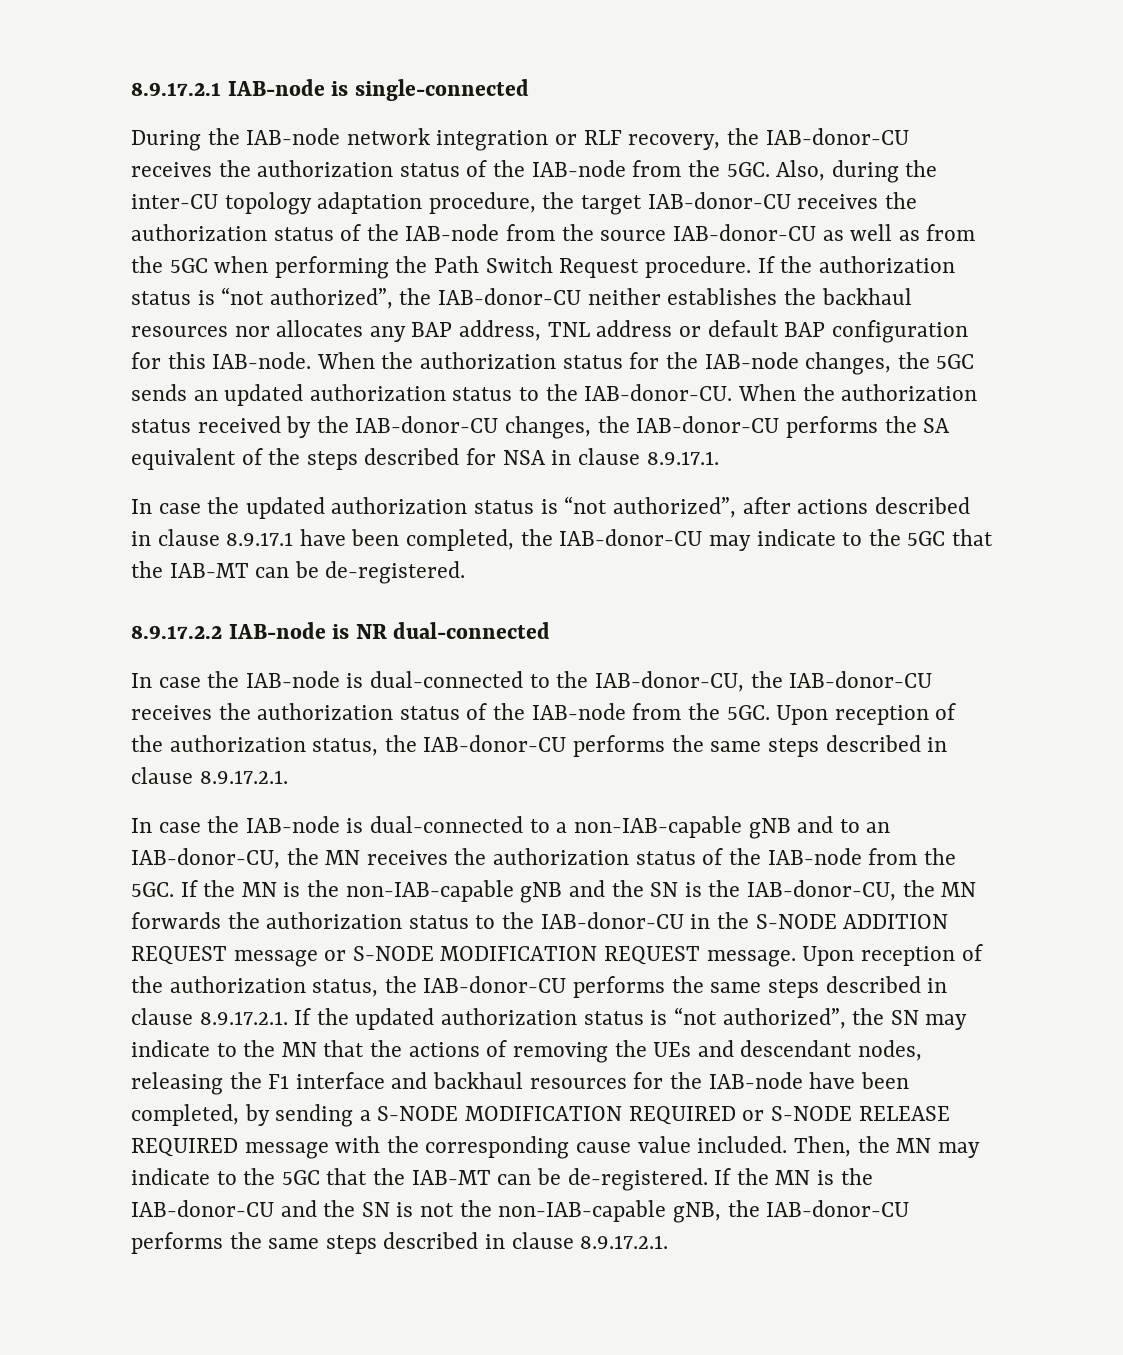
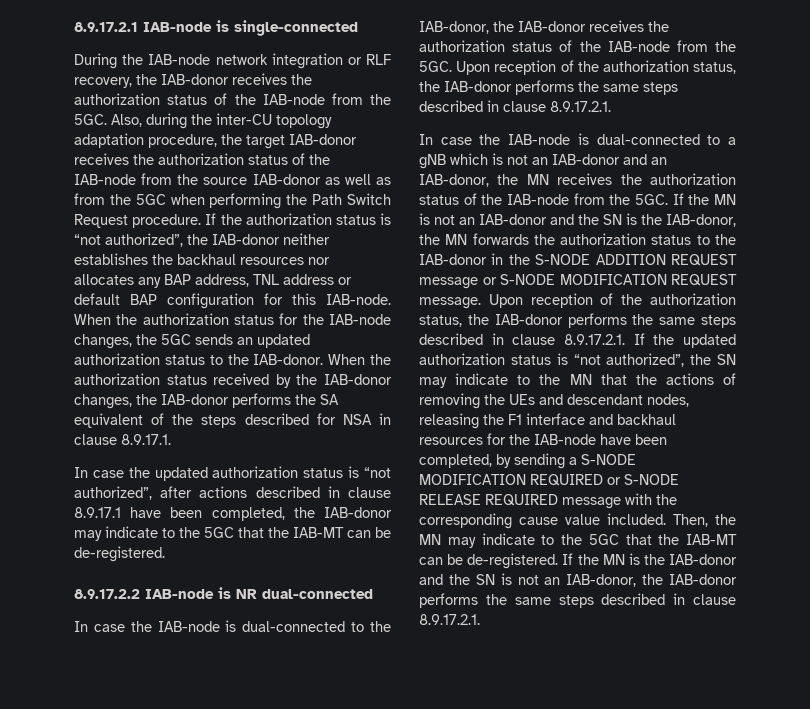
[765,128,909,145] IAB-donor-CU -> [161,74,229,85] IAB-donor
[647,192,791,209] IAB-donor-CU -> [289,134,357,145] IAB-donor
[672,224,816,241] IAB-donor-CU -> [252,174,321,185] IAB-donor
[438,288,582,305] IAB-donor-CU -> [212,234,280,245] IAB-donor
[584,384,733,401] IAB-donor-CU. -> [253,354,324,365] IAB-donor.
[355,416,780,439] IAB-donor-CU changes, the IAB-donor-CU -> [324,374,392,385] [74,394,229,409] IAB-donor changes, the IAB-donor
[559,529,703,546] IAB-donor-CU -> [324,507,392,518] IAB-donor
[594,671,933,692] IAB-donor-CU, the IAB-donor-CU -> [419,21,586,34] IAB-donor, the IAB-donor
[423,735,567,752] IAB-donor-CU -> [444,81,512,92] IAB-donor
[573,816,891,839] [131,848,280,869] non-IAB-capable gNB and to an IAB-donor-CU, -> [419,153,667,169] [419,174,489,187] gNB which is not an IAB-donor and an IAB-donor,
[307,880,563,903] the non-IAB-capable gNB -> [434,214,547,225] not an IAB-donor
[746,880,896,901] IAB-donor-CU, -> [666,214,736,227] IAB-donor,
[540,912,684,929] IAB-donor-CU -> [419,254,487,265] IAB-donor
[423,976,567,993] IAB-donor-CU -> [494,314,563,325] IAB-donor
[131,1200,274,1217] IAB-donor-CU -> [669,554,737,565] IAB-donor
[459,1200,910,1223] the non-IAB-capable gNB, the IAB-donor-CU -> [544,574,737,587] an IAB-donor, the IAB-donor

